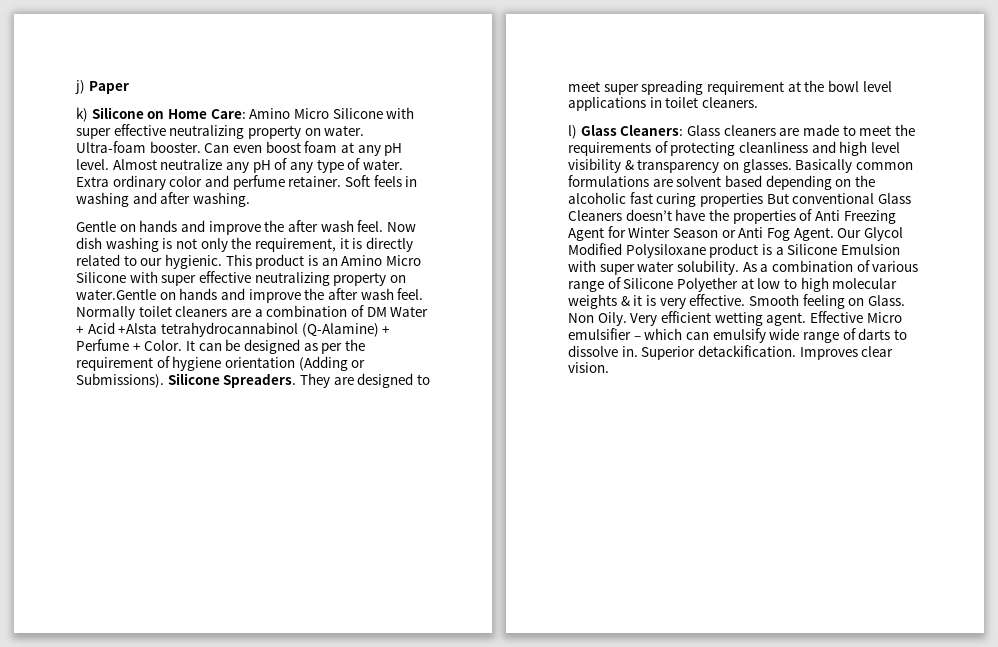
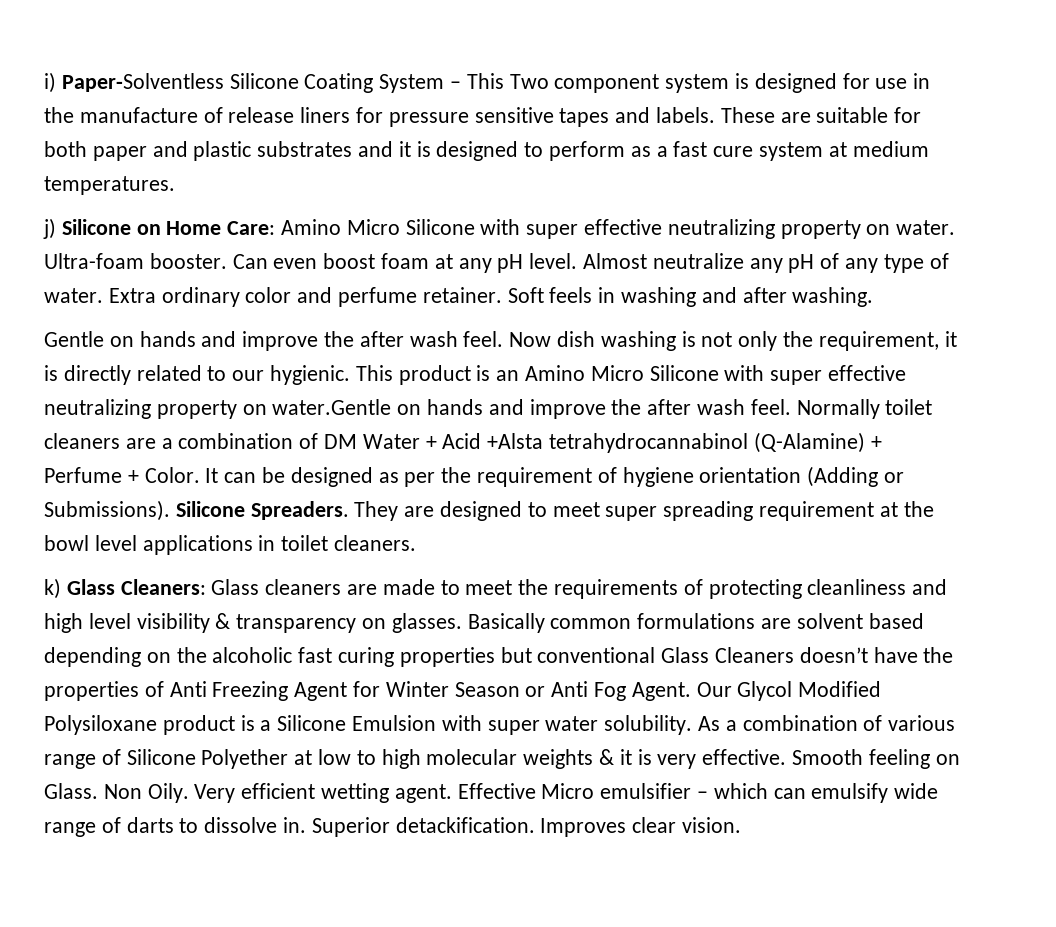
[75,80,129,94] [76,107,88,122] j) Paper // k) -> [44,72,931,93] [44,107,922,127] [44,141,929,161] [44,176,175,195] [43,218,56,239] i) Paper-Solventless Silicone Coating System – This Two component system is designed for use in the manufacture of release liners for pressure sensitive tapes and labels. These are suitable for both paper and plastic substrates and it is designed to perform as a fast cure system at medium temperatures. // j)
[568,125,577,139] l) -> [44,578,61,599] k)
[766,193,789,204] But -> [500,647,532,663] but

